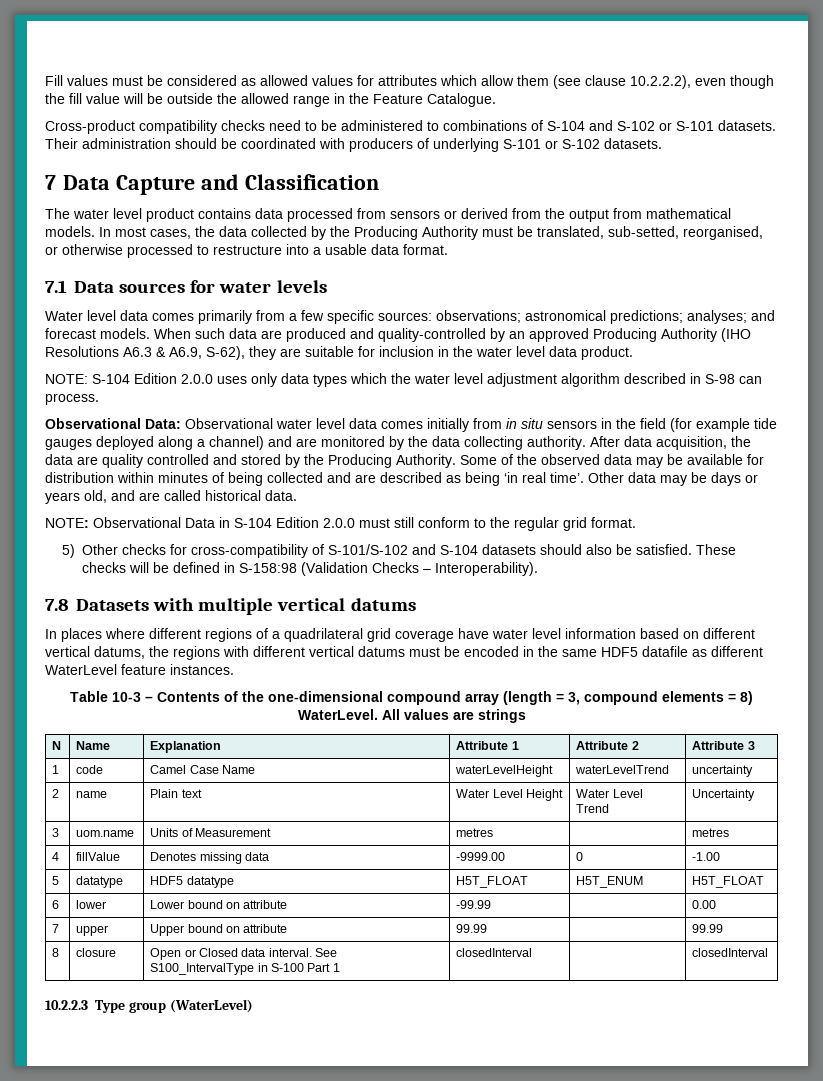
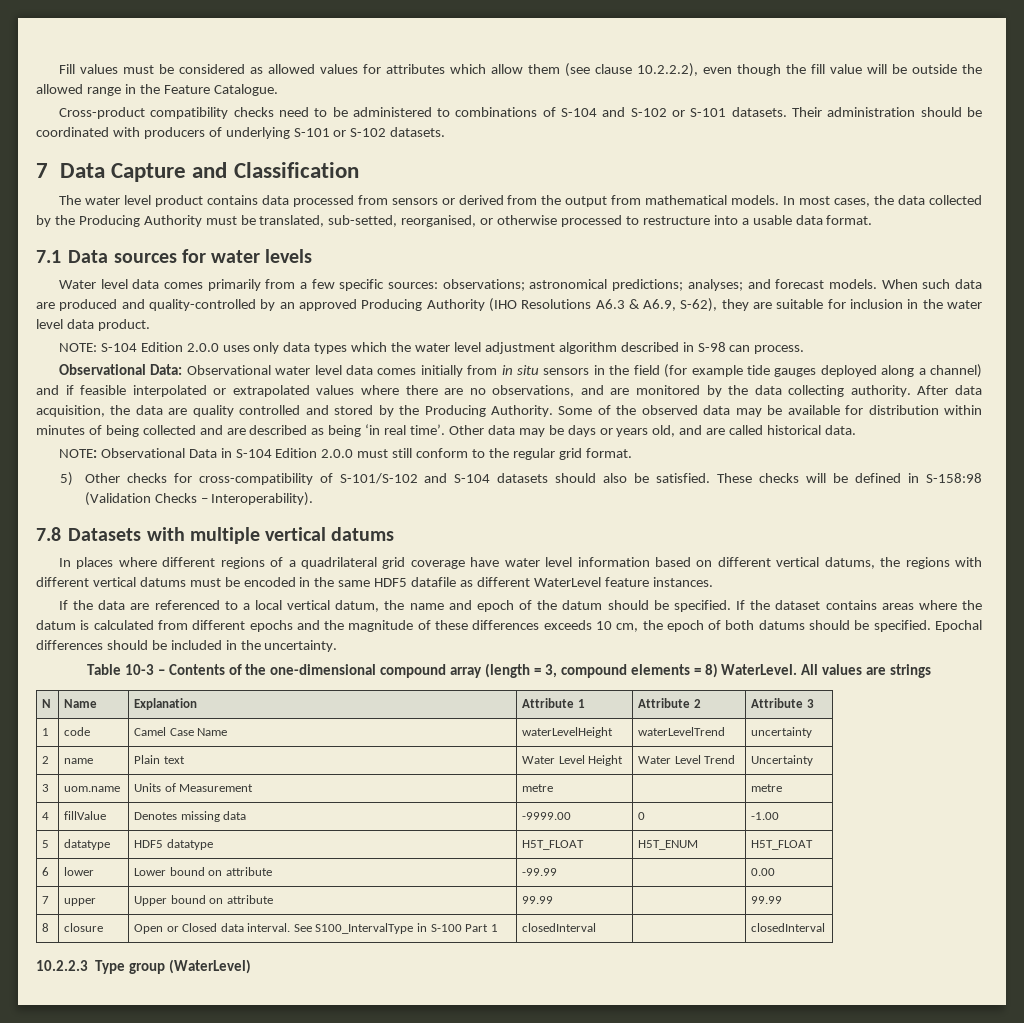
(292, 441) none -> [65,385,604,397] if feasible interpolated or extrapolated values where there are no observations, and
(234, 669) none -> [58,600,982,612] [36,620,983,632] [36,640,338,652] // If the data are referenced to a local vertical datum, the name and epoch of the datum should be specified. If the dataset contains areas where the datum is calculated from different epochs and the magnitude of these differences exceeds 10 cm, the epoch of both datums should be specified. Epochal differences should be included in the uncertainty.
[456,828,494,837] [692,828,730,837] metres | | metres -> [522,784,554,792] [751,784,783,792] metre | | metre

